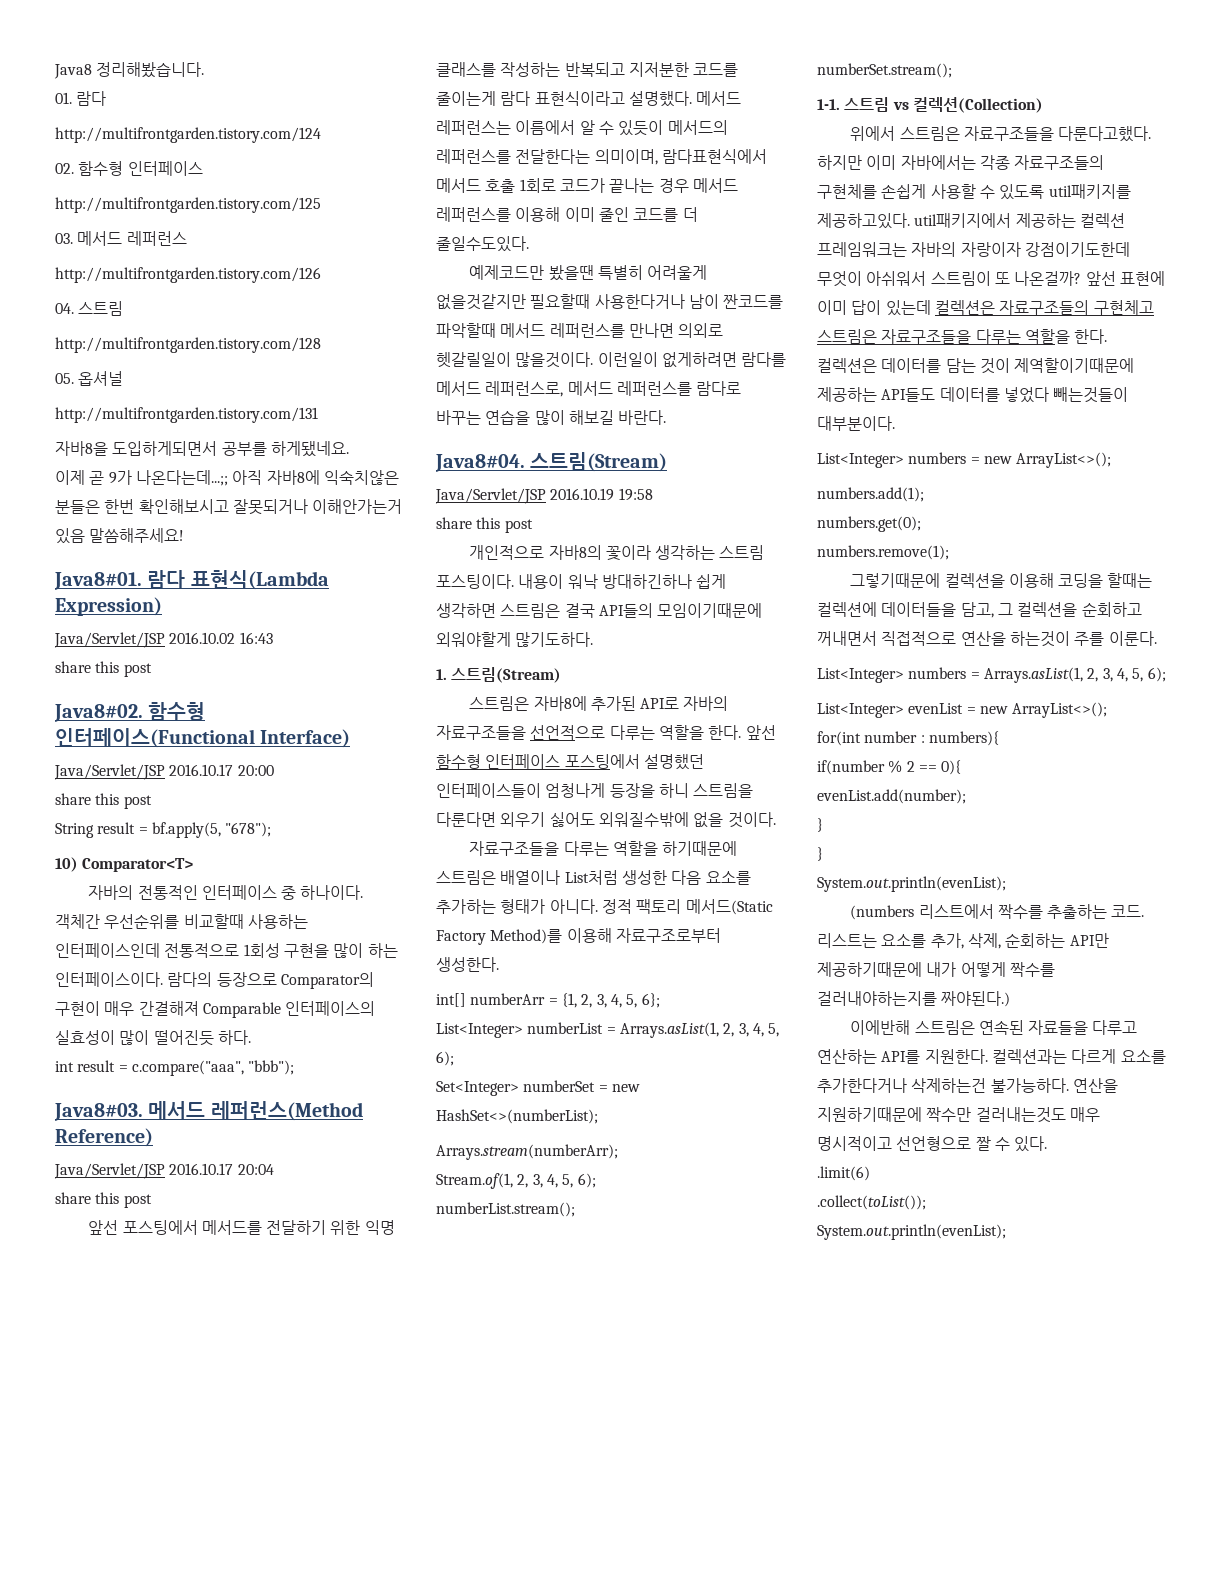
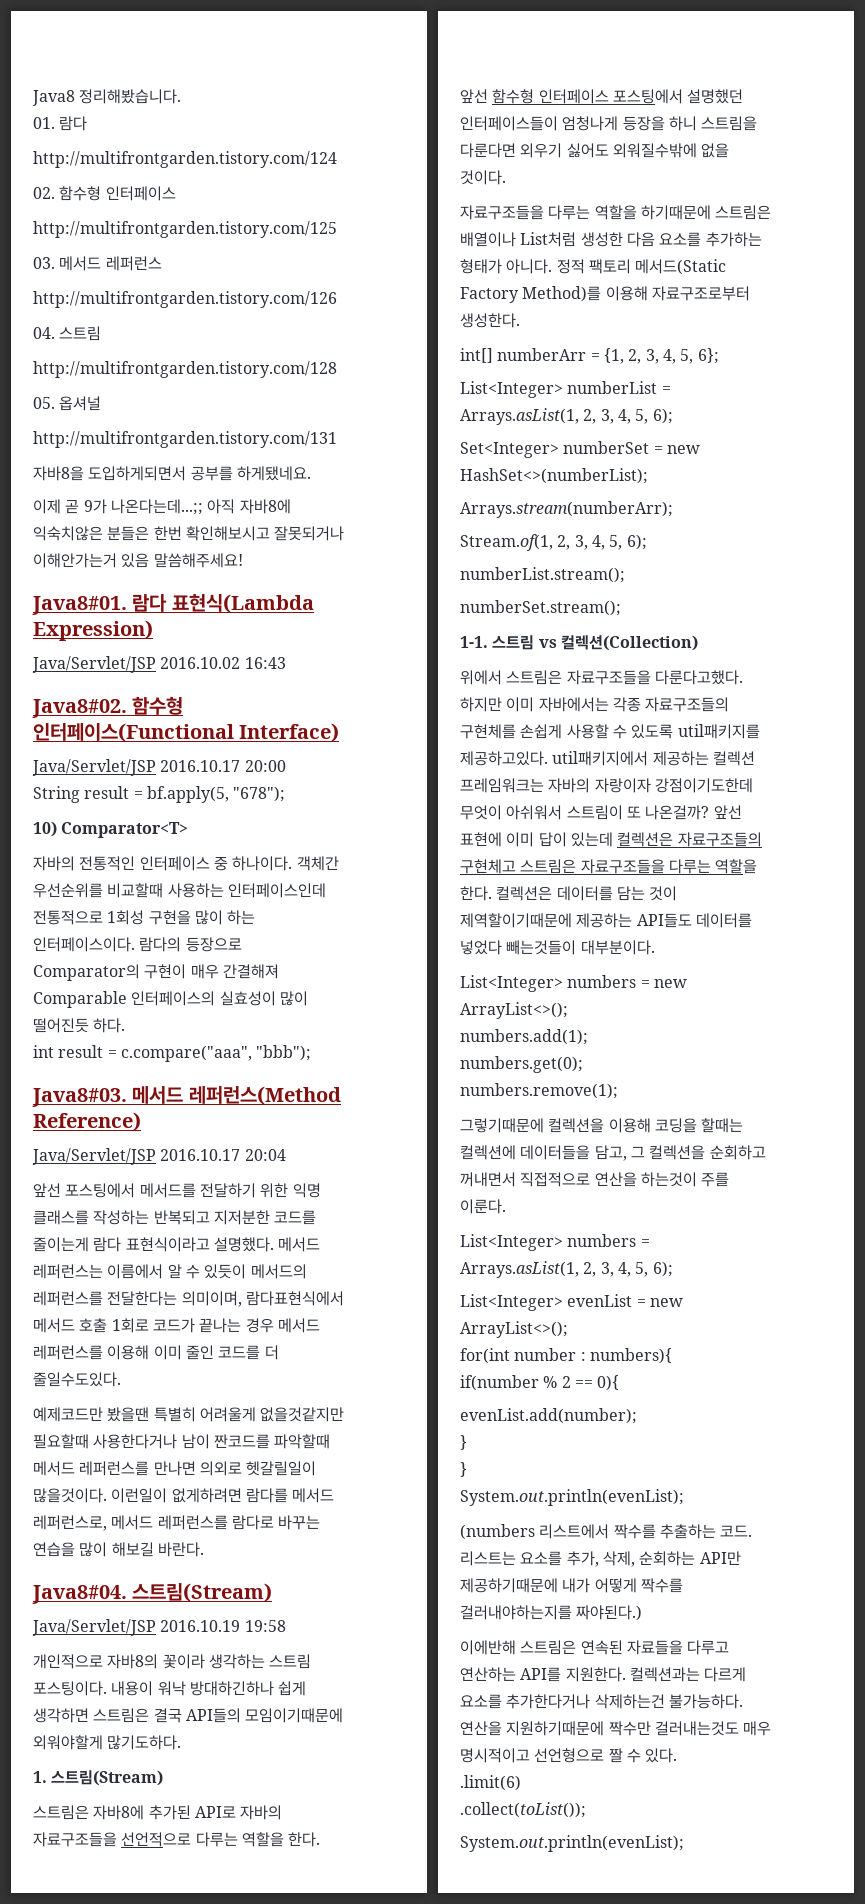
[55,661,152,677] // share this post -> (286, 663) none
[55,793,152,809] // share this post -> (286, 766) none
[55,1192,152,1208] // share this post -> (286, 1155) none
[436,517,533,533] // share this post -> (286, 1626) none

